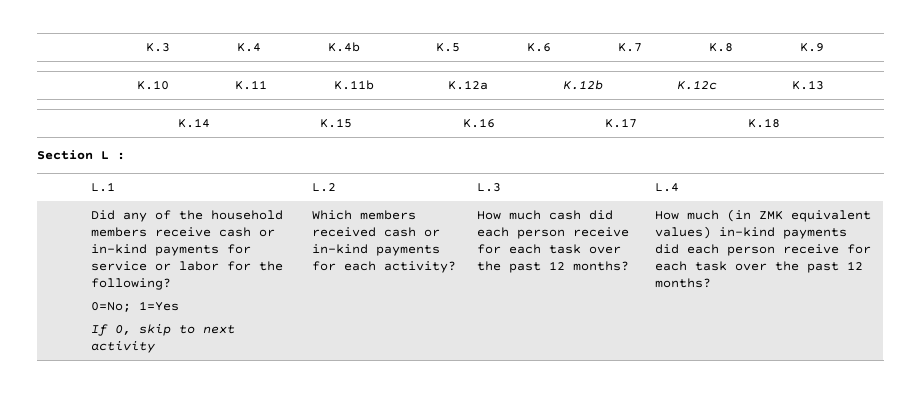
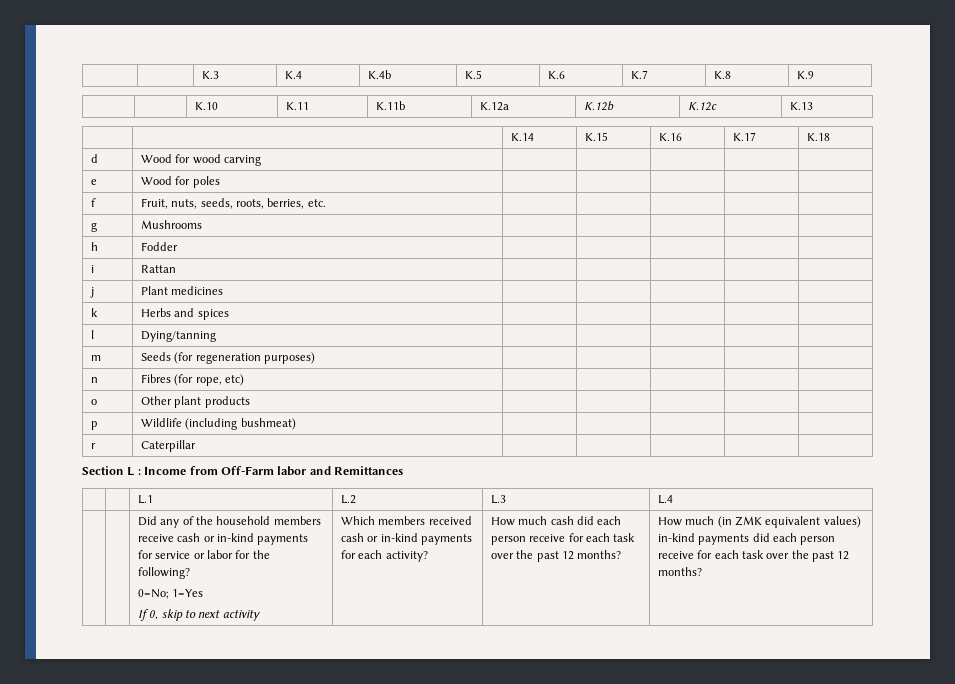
[37,150,125,160] // Section L : -> [90,154,98,163] [140,154,261,166] [90,179,97,185] [140,176,220,188] [90,198,96,207] [140,198,326,209] [90,222,97,232] [140,220,202,229] [90,242,98,251] [140,242,178,251] [90,265,94,273] [140,265,176,273] [89,287,94,298] [140,286,224,295] [90,308,98,317] [140,308,229,320] [90,330,94,339] [140,331,216,342] [90,355,101,361] [140,352,315,364] [90,377,98,383] [140,374,244,386] [90,399,97,405] [140,396,250,408] [90,421,98,430] [140,418,296,430] [90,443,96,449] [140,440,196,452] [82,466,403,476] // d | Wood for wood carving | | | | | // e | Wood for poles | | | | | // f | Fruit, nuts, seeds, roots, berries, etc. | | | | | // g | Mushrooms | | | | | // h | Fodder | | | | | // i | Rattan | | | | | // j | Plant medicines | | | | | // k | Herbs and spices | | | | | // l | Dying/tanning | | | | | // m | Seeds (for regeneration purposes) | | | | | // n | Fibres (for rope, etc) | | | | | // o | Other plant products | | | | | // p | Wildlife (including bushmeat) | | | | | // r | Caterpillar | | | | | // Section L : Income from Off-Farm labor and Remittances

